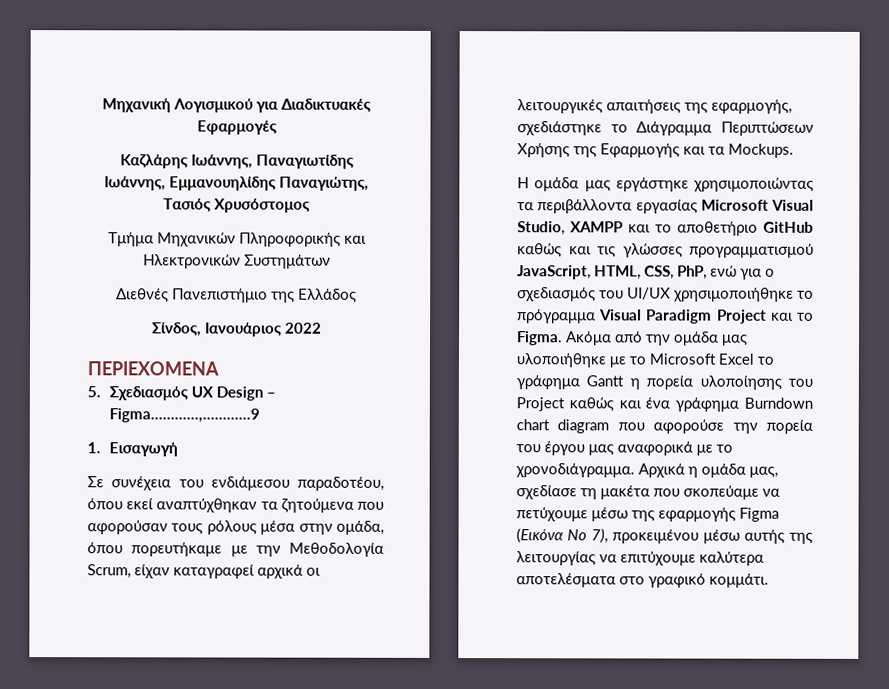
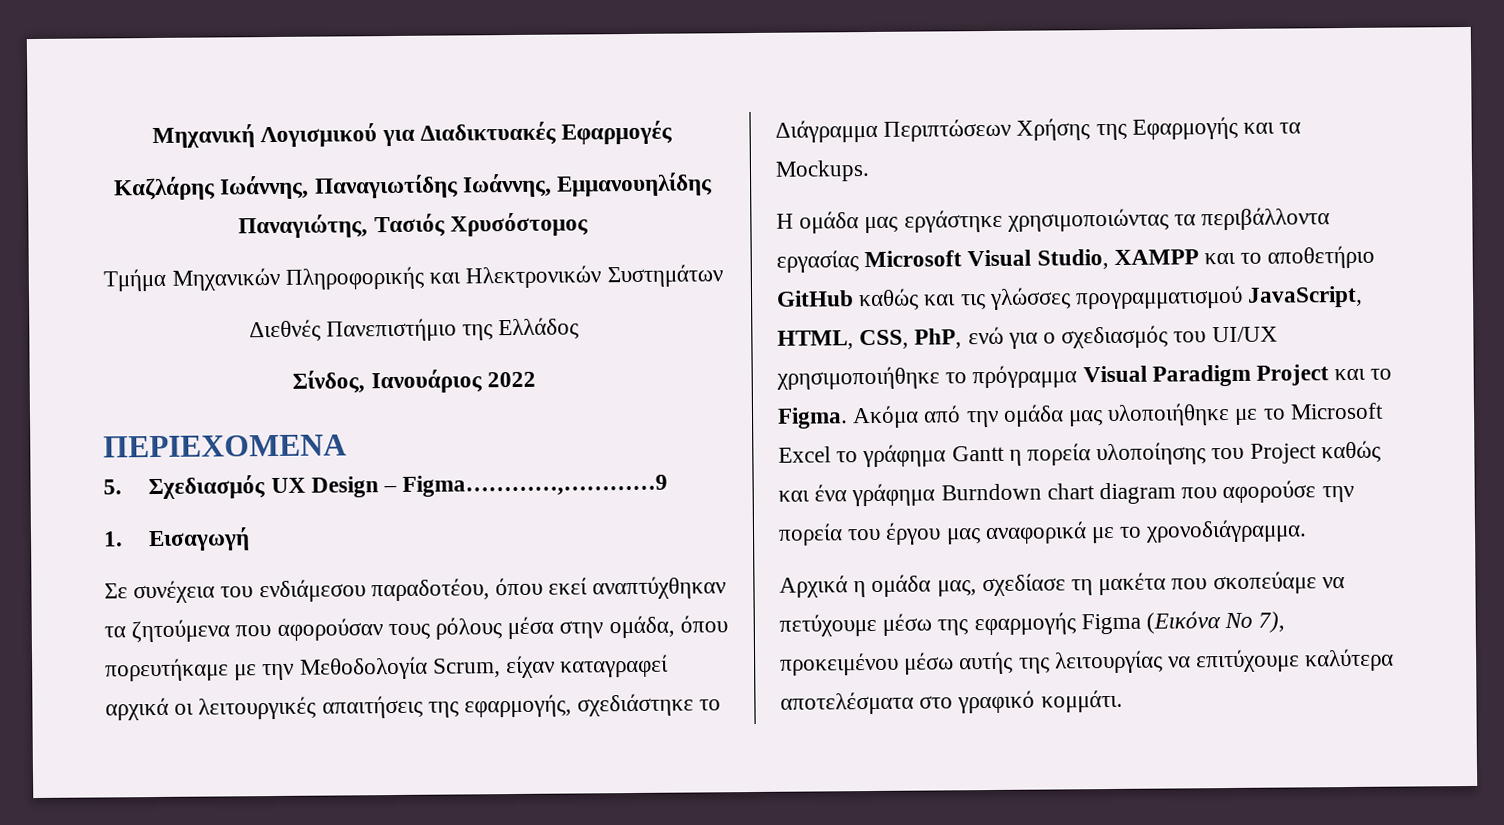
(635, 470) none -> (1308, 531) //

